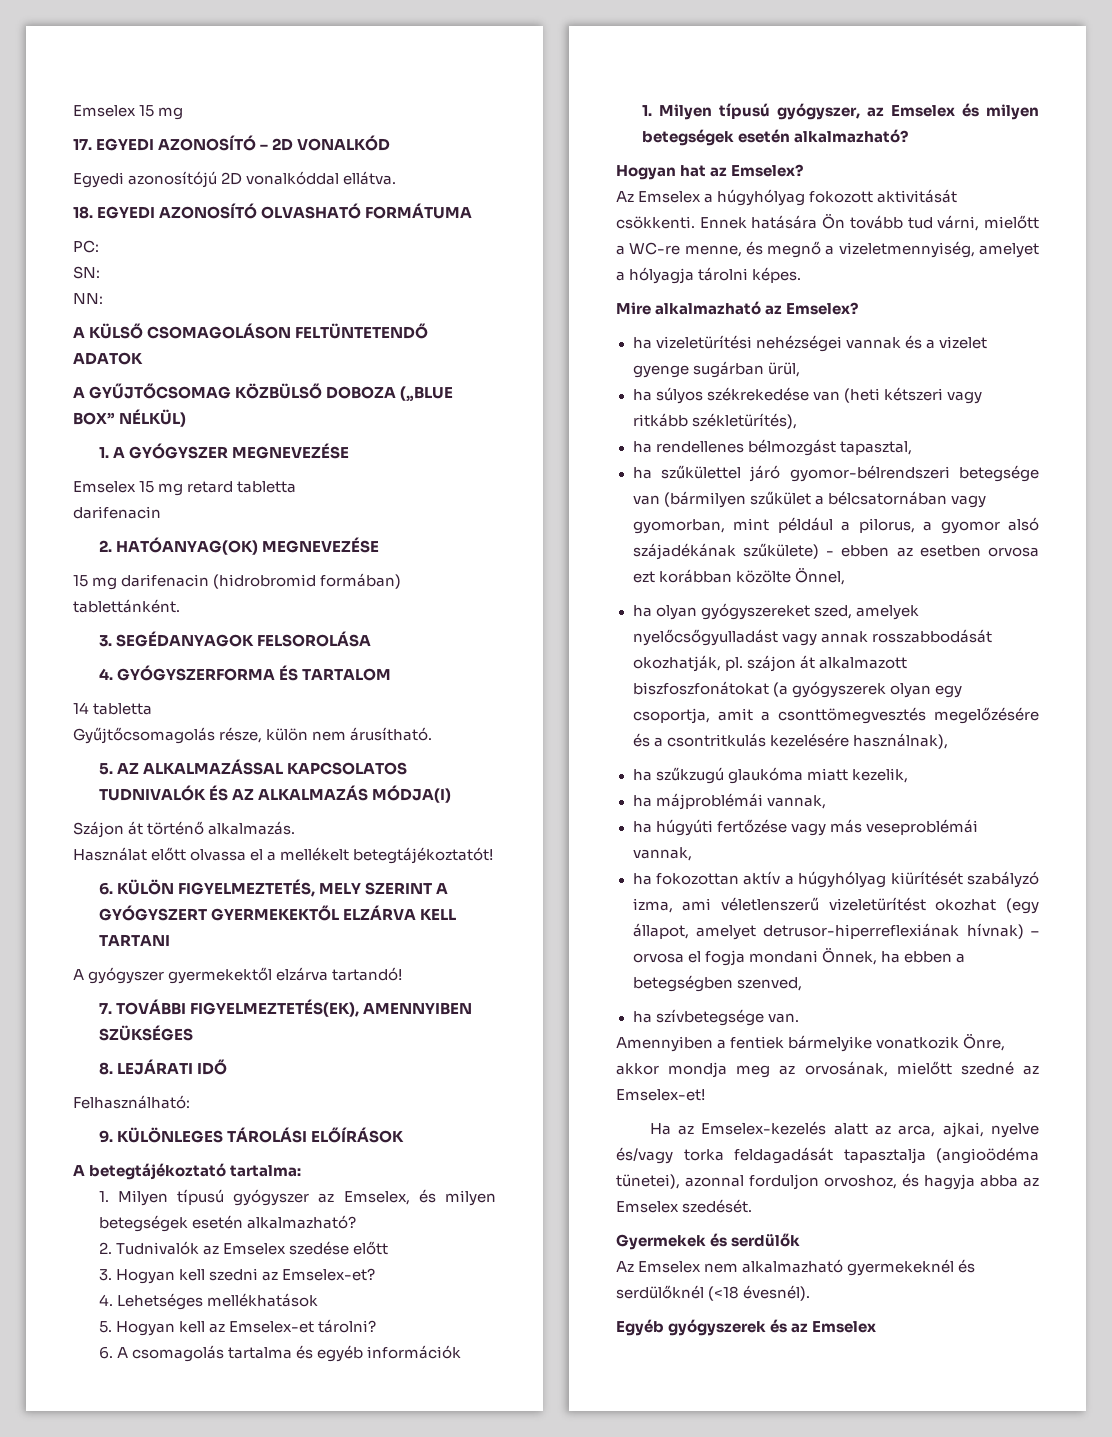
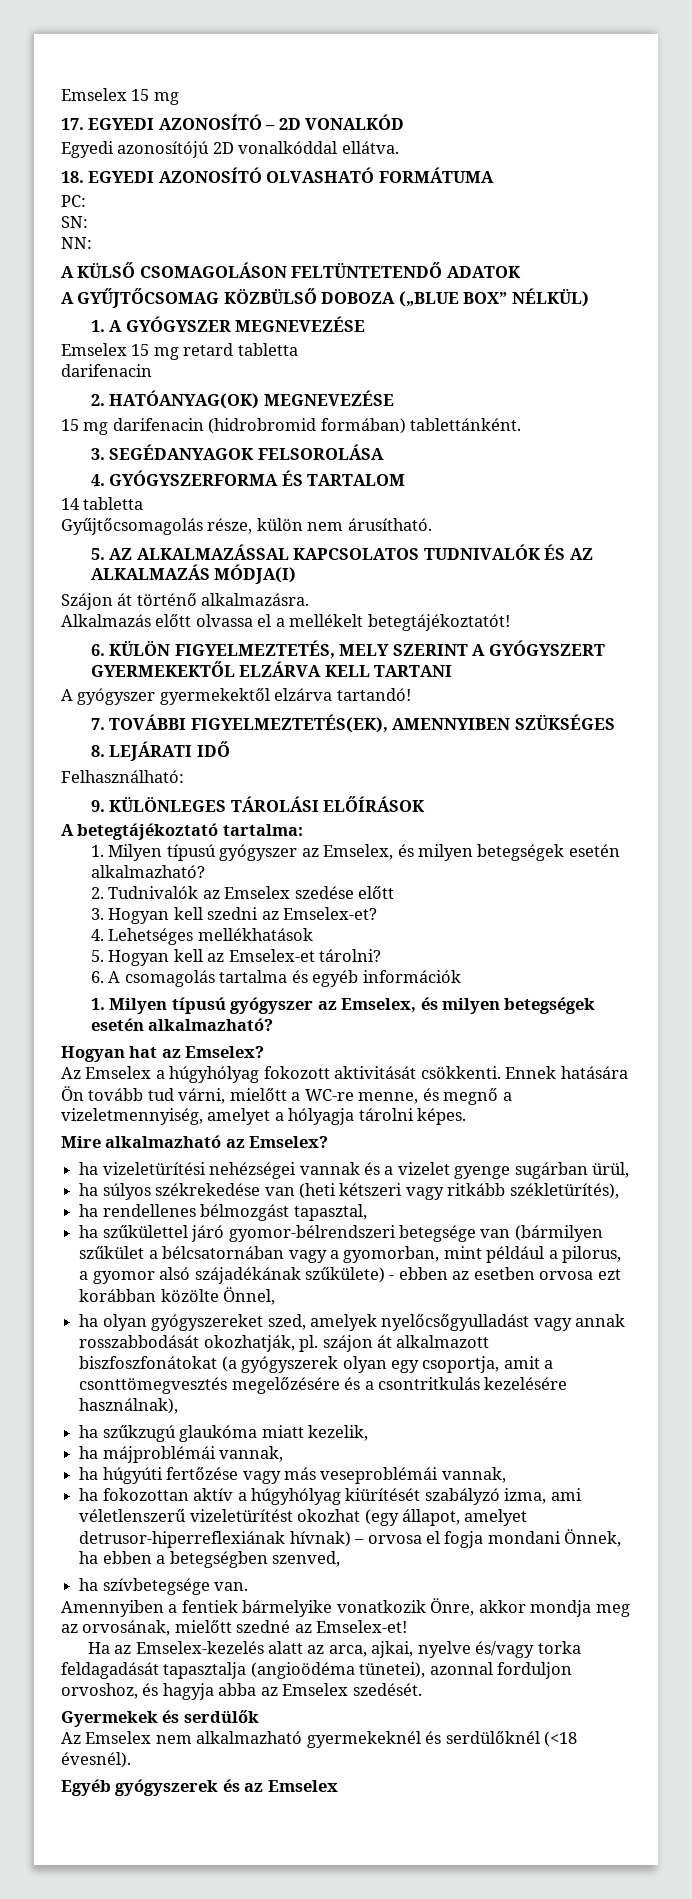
[208,821,296,835] [73,847,147,861] alkalmazás. // Használat -> [201,593,310,606] [61,614,151,627] alkalmazásra. // Alkalmazás
[776,103,955,120] gyógyszer, az Emselex -> [230,997,417,1014] gyógyszer az Emselex,
(986, 501) none -> [329,1250,339,1259] a

